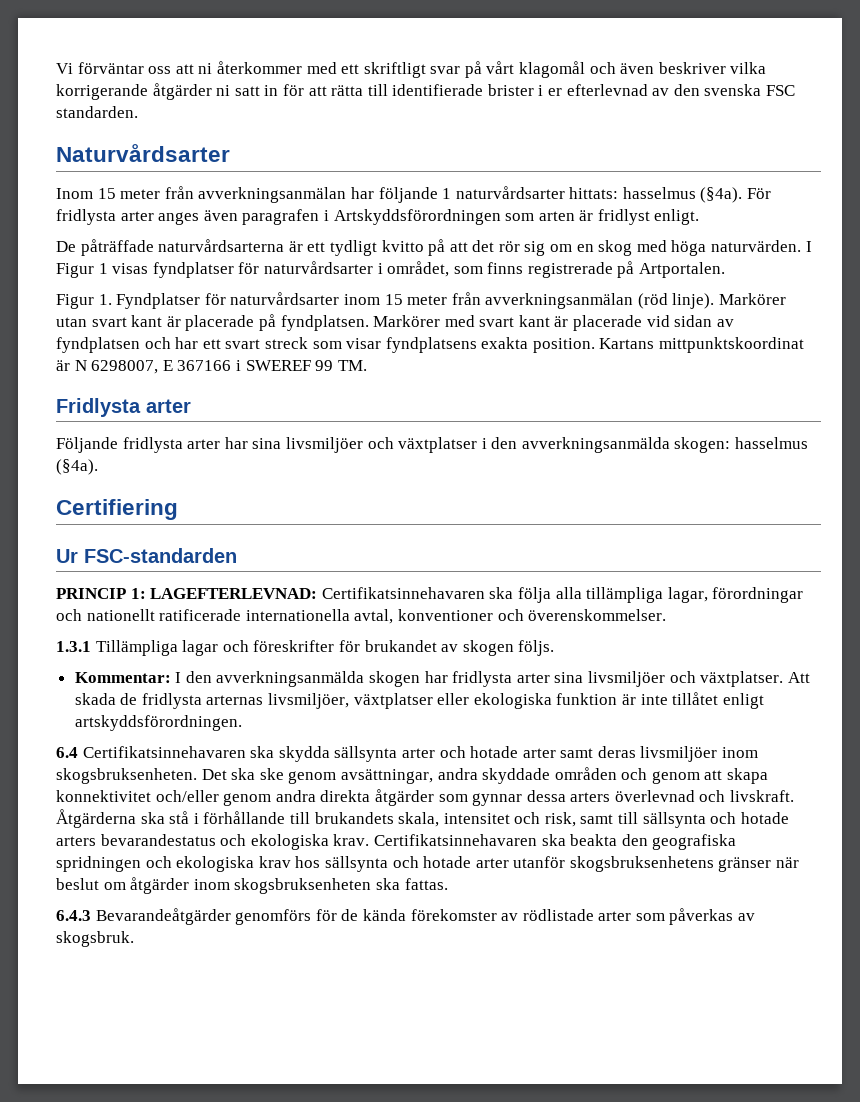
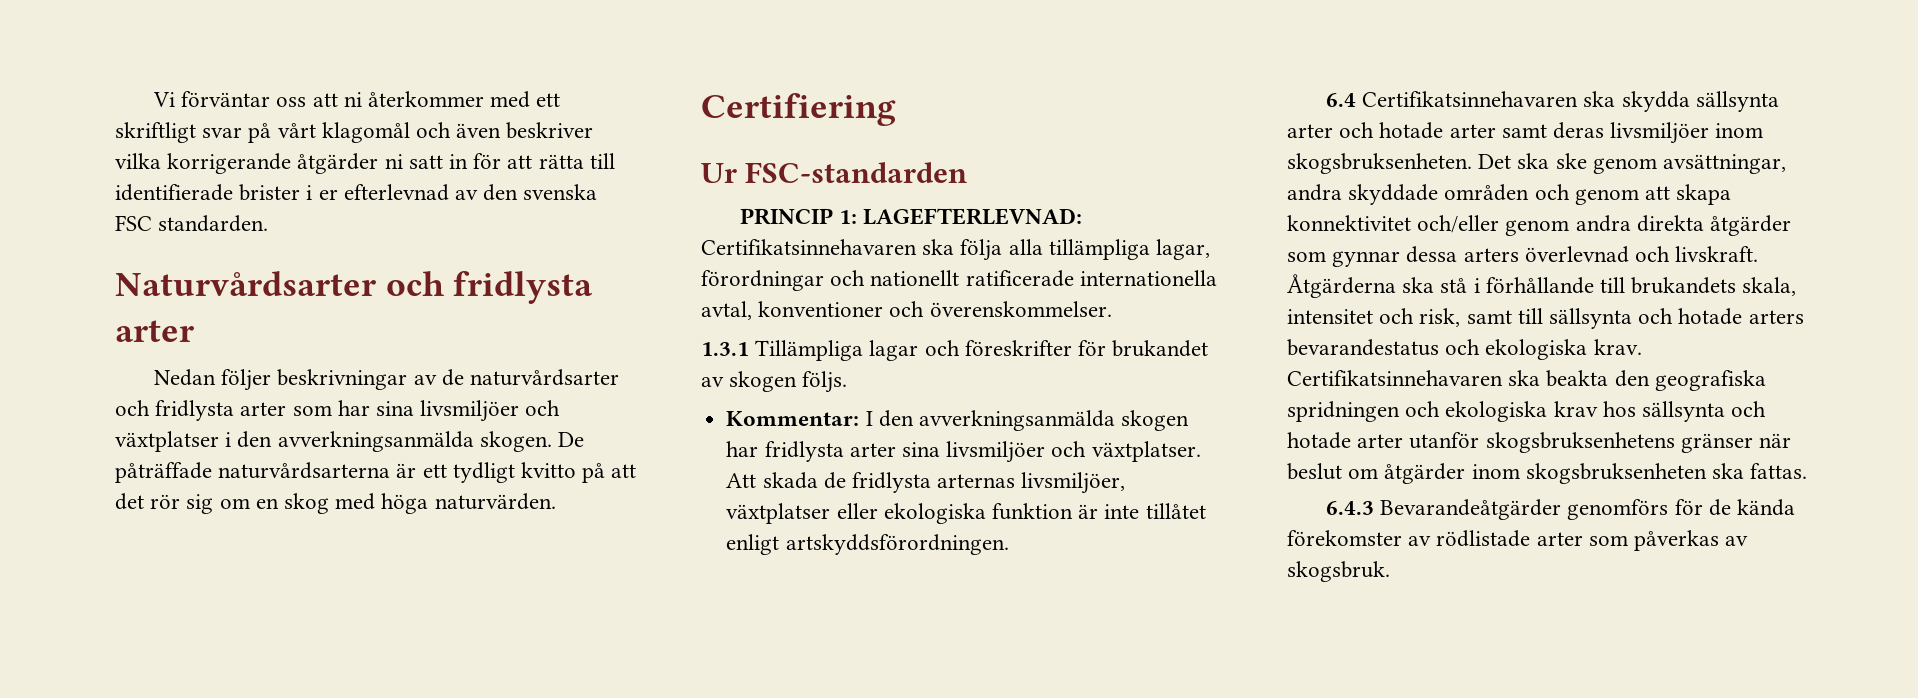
[56,186,772,203] [56,209,700,225] // Inom 15 meter från avverkningsanmälan har följande 1 naturvårdsarter hittats: hasselmus (§4a). För fridlysta arter anges även paragrafen i Artskyddsförordningen som arten är fridlyst enligt. // -> [385,271,594,304] [115,320,194,342] [154,369,620,391] [115,400,561,422] [115,431,552,452] och fridlysta arter // Nedan följer beskrivningar av de naturvårdsarter och fridlysta arter som har sina livsmiljöer och växtplatser i den avverkningsanmälda skogen.
[805,241,812,252] [56,261,726,278] [56,292,787,309] [56,314,734,331] [56,337,805,353] [56,360,367,374] [56,398,191,417] [56,437,809,453] [56,459,98,475] I Figur 1 visas fyndplatser för naturvårdsarter i området, som finns registrerade på Artportalen. // Figur 1. Fyndplatser för naturvårdsarter inom 15 meter från avverkningsanmälan (röd linje). Markörer utan svart kant är placerade på fyndplatsen. Markörer med svart kant är placerade vid sidan av fyndplatsen och har ett svart streck som visar fyndplatsens exakta position. Kartans mittpunktskoordinat är N 6298007, E 367166 i SWEREF 99 TM. // Fridlysta arter // Följande fridlysta arter har sina livsmiljöer och växtplatser i den avverkningsanmälda skogen: hasselmus (§4a). -> (556, 501) none

